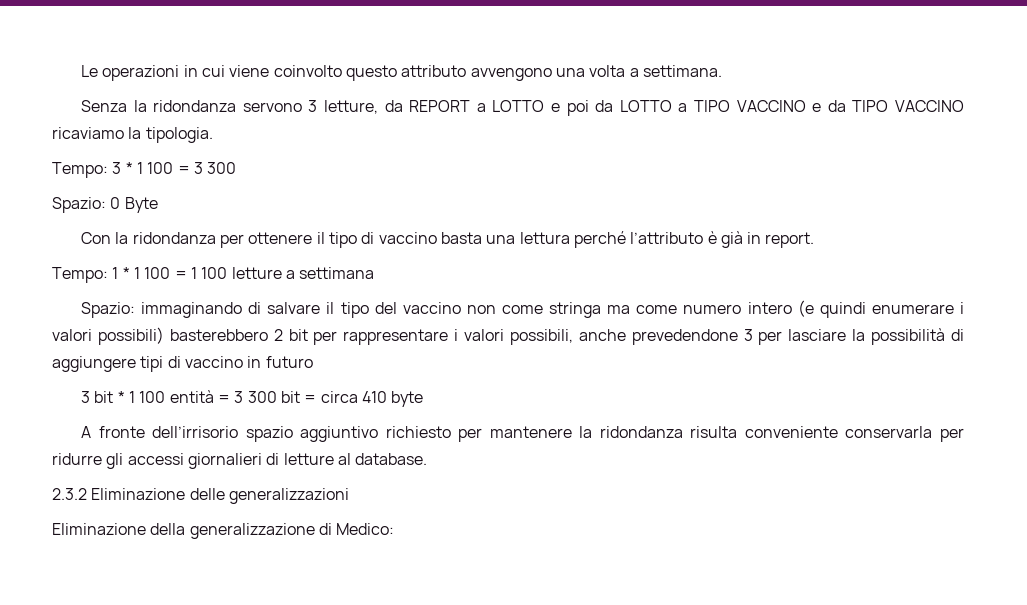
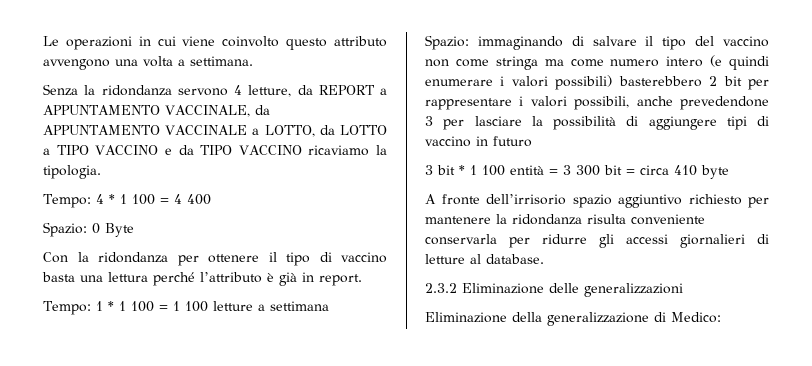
[308,100,318,112] 3 -> [234,85,242,95] 4
[492,100,589,116] LOTTO e poi -> [43,105,270,117] [43,125,315,137] APPUNTAMENTO VACCINALE, da APPUNTAMENTO VACCINALE a LOTTO,
[112,162,237,174] 3 * 1 100 = 3 300 -> [95,194,211,205] 4 * 1 100 = 4 400

